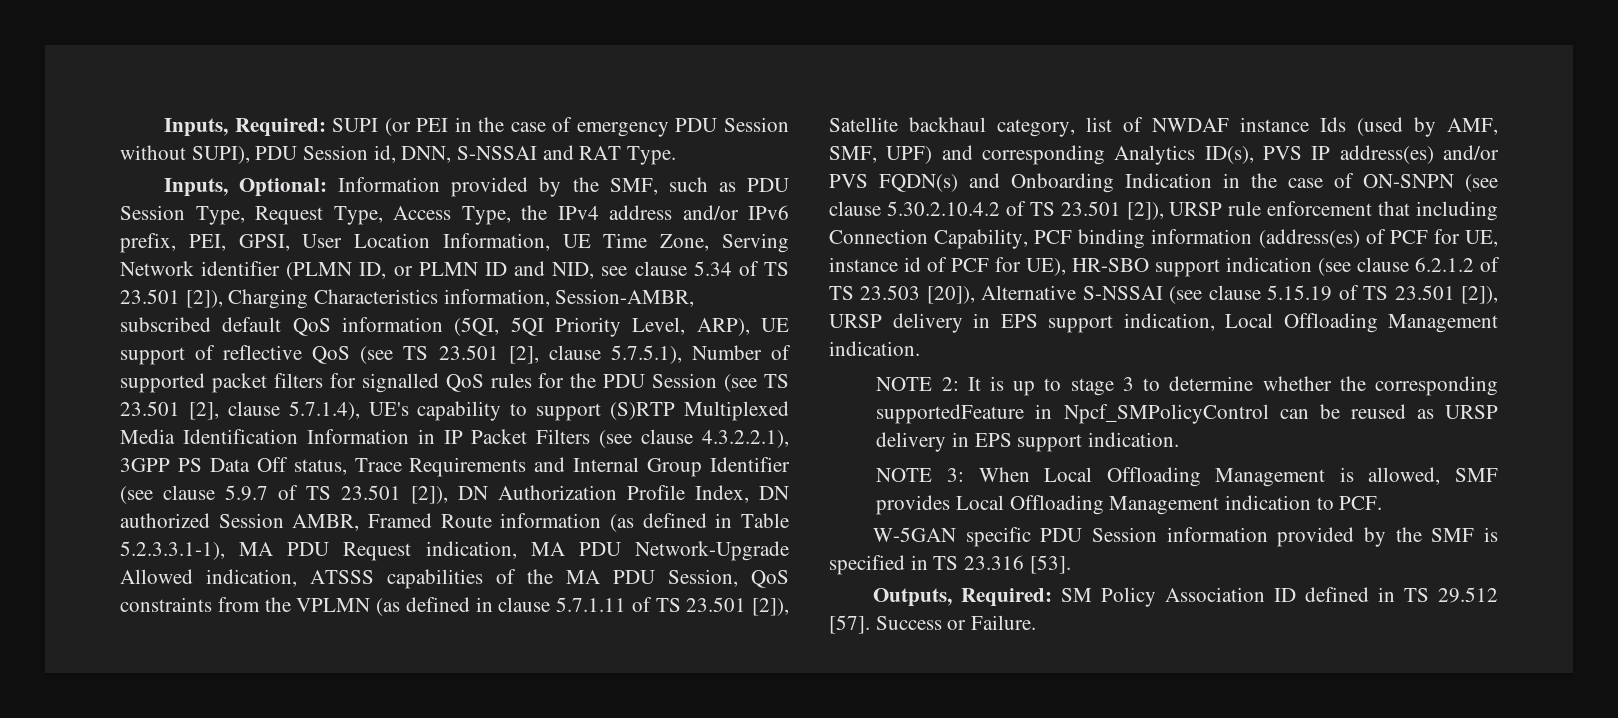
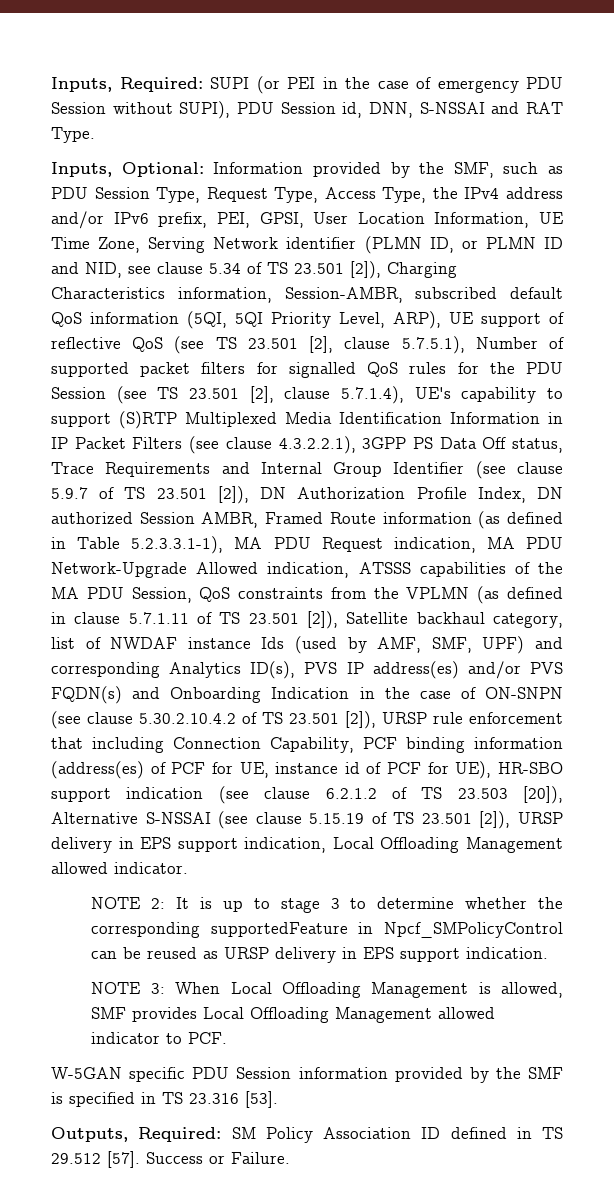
[829,341,920,356] indication. -> [51,862,188,874] allowed indicator.
[1225,495,1312,510] indication -> [438,1007,496,1019] [91,1032,161,1044] allowed indicator

